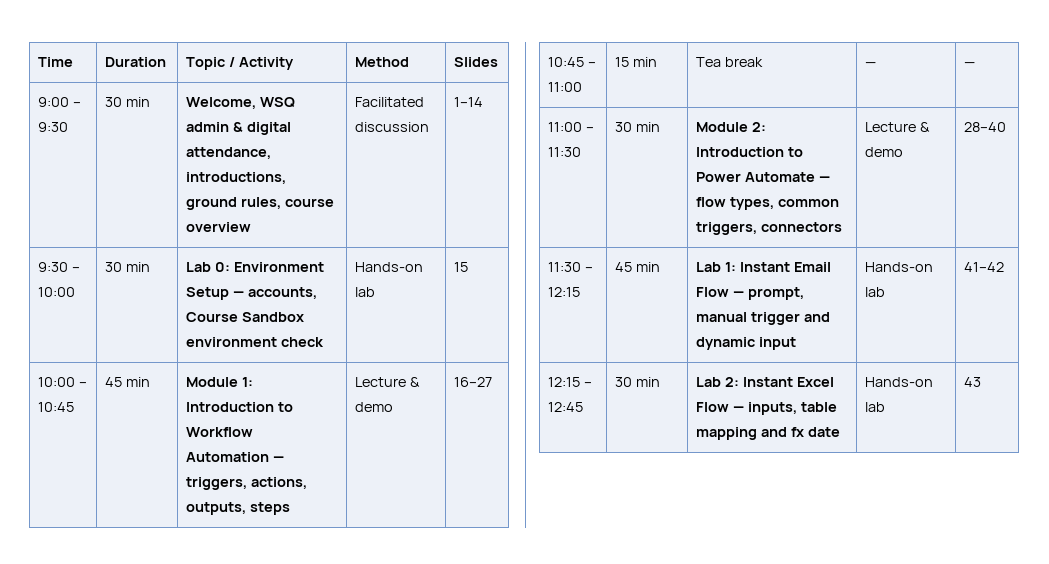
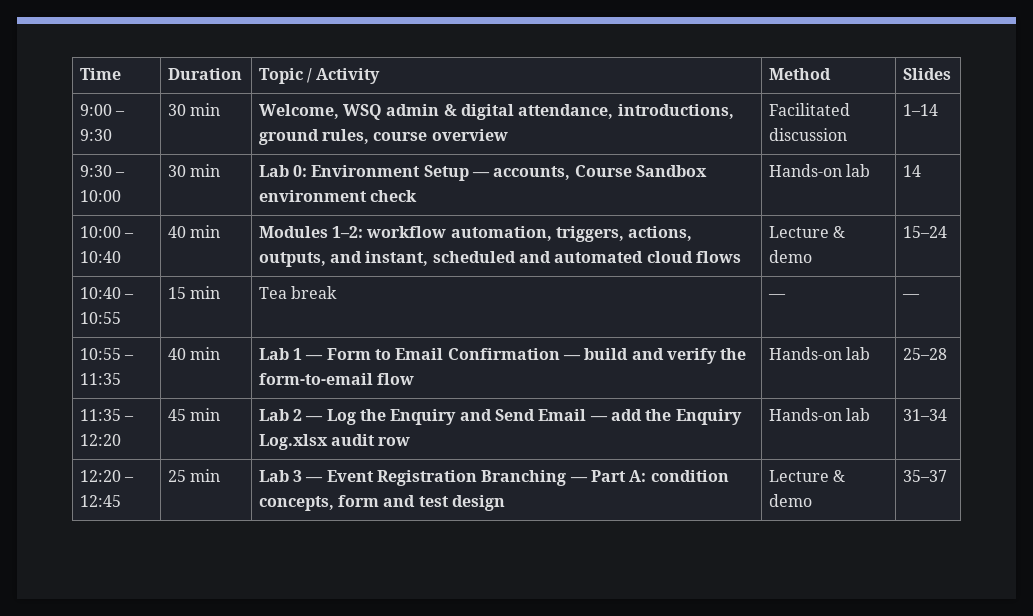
[454,262,469,272] 15 -> [902,165,921,177] 14
[38,402,75,412] [105,377,151,387] [186,377,254,387] [186,402,294,412] [186,427,254,437] [186,452,285,462] [186,477,308,490] [186,502,291,515] [355,377,421,387] [355,402,394,412] [454,377,493,387] [548,57,597,67] [548,82,583,92] 10:45 | 45 min | Module 1: Introduction to Workflow Automation — triggers, actions, outputs, steps | Lecture & demo | 16–27 // 10:45 – 11:00 -> [79,251,121,263] [167,225,221,238] [258,226,693,242] [258,251,742,267] [768,226,846,238] [768,250,812,263] [902,226,947,238] [79,287,135,299] [79,312,121,324] 10:40 | 40 min | Modules 1–2: workflow automation, triggers, actions, outputs, and instant, scheduled and automated cloud flows | Lecture & demo | 15–24 // 10:40 – 10:55
[548,122,595,132] [548,147,582,157] [615,122,661,132] [696,122,767,132] [696,147,804,157] [696,172,831,182] [696,197,840,210] [696,222,843,235] [865,122,931,132] [865,147,904,157] [964,122,1007,132] [548,262,594,272] [548,287,581,297] [615,262,661,272] [696,262,832,272] [696,287,805,300] [696,312,831,325] [696,337,797,350] [865,262,934,272] [865,287,886,297] [964,262,1005,272] [548,377,593,387] [548,402,584,412] [615,377,661,387] [696,377,835,387] [696,402,838,415] [696,427,841,440] [865,377,934,387] [865,402,886,412] [964,377,982,387] 11:00 – 11:30 | 30 min | Module 2: Introduction to Power Automate — flow types, common triggers, connectors | Lecture & demo | 28–40 // 11:30 – 12:15 | 45 min | Lab 1: Instant Email Flow — prompt, manual trigger and dynamic input | Hands-on lab | 41–42 // 12:15 – 12:45 | 30 min | Lab 2: Instant Excel Flow — inputs, table mapping and fx date | Hands-on lab | 43 -> [79,348,135,360] [79,373,121,385] [167,347,221,360] [258,348,747,364] [258,373,415,385] [768,347,871,360] [902,348,947,360] [79,409,135,421] [79,434,121,446] [167,408,221,421] [258,409,742,425] [258,434,411,450] [768,408,871,421] [902,409,947,421] [79,470,135,482] [79,495,121,507] [167,469,221,482] [258,470,729,486] [258,495,506,511] [768,470,846,482] [768,494,812,507] [902,470,947,482] 10:55 – 11:35 | 40 min | Lab 1 — Form to Email Confirmation — build and verify the form-to-email flow | Hands-on lab | 25–28 // 11:35 – 12:20 | 45 min | Lab 2 — Log the Enquiry and Send Email — add the Enquiry Log.xlsx audit row | Hands-on lab | 31–34 // 12:20 – 12:45 | 25 min | Lab 3 — Event Registration Branching — Part A: condition concepts, form and test design | Lecture & demo | 35–37

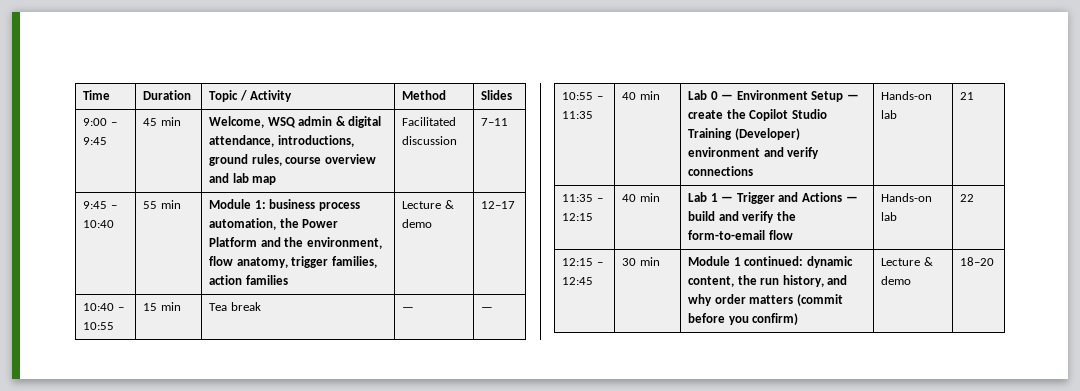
[79,129,112,141] [167,104,186,116] 9:30 | 30 -> [83,137,108,145] [143,118,158,126] 9:45 | 45
(508, 135) none -> [209,173,277,185] and lab map
[902,104,938,116] [79,165,126,177] [79,190,121,202] [167,164,221,177] [258,165,708,181] [258,190,418,202] [768,164,871,177] [902,165,921,177] [79,226,121,238] 1–14 // 9:30 – 10:00 | 30 min | Lab 0: Environment Setup — accounts, Course Sandbox environment check | Hands-on lab | 14 // 10:00 -> [481,118,509,126] [83,201,108,209] 7–11 // 9:45
[167,225,221,238] [258,226,693,242] [258,251,742,267] [768,226,846,238] [768,250,812,263] [902,226,947,238] 40 min | Modules 1–2: workflow automation, triggers, actions, outputs, and instant, scheduled and automated cloud flows | Lecture & demo | 15–24 -> [143,200,181,209] [209,199,360,211] [209,218,339,230] [209,237,382,249] [209,256,377,268] [209,275,288,285] [402,200,454,209] [402,219,433,228] [481,201,516,209] 55 min | Module 1: business process automation, the Power Platform and the environment, flow anatomy, trigger families, action families | Lecture & demo | 12–17
(221, 353) none -> [688,90,859,102] [688,109,827,121] [688,128,800,140] [688,147,820,159] [688,166,754,176] [881,91,933,100] [881,110,898,119] [960,92,975,100] [562,194,603,202] [562,213,594,221] [622,193,660,202] | Lab 0 — Environment Setup — create the Copilot Studio Training (Developer) environment and verify connections | Hands-on lab | 21 // 11:35 – 12:15 | 40 min
[326,348,560,360] Form to Email Confirmation -> [736,192,842,204] Trigger and Actions
[902,348,947,360] [79,409,135,421] [79,434,121,446] [167,408,221,421] [258,409,742,425] [258,434,411,450] [768,408,871,421] [902,409,947,421] [79,470,121,482] 25–28 // 11:35 – 12:20 | 45 min | Lab 2 — Log the Enquiry and Send Email — add the Enquiry Log.xlsx audit row | Hands-on lab | 31–34 // 12:20 -> [960,194,975,202] [562,258,594,266] 22 // 12:15
[167,469,221,482] [258,470,729,486] [258,495,506,511] [768,470,846,482] [768,494,812,507] [902,470,947,482] 25 min | Lab 3 — Event Registration Branching — Part A: condition concepts, form and test design | Lecture & demo | 35–37 -> [622,257,660,266] [688,256,853,268] [688,275,848,287] [688,294,843,306] [688,313,799,325] [881,257,933,266] [881,276,912,285] [960,257,995,266] 30 min | Module 1 continued: dynamic content, the run history, and why order matters (commit before you confirm) | Lecture & demo | 18–20

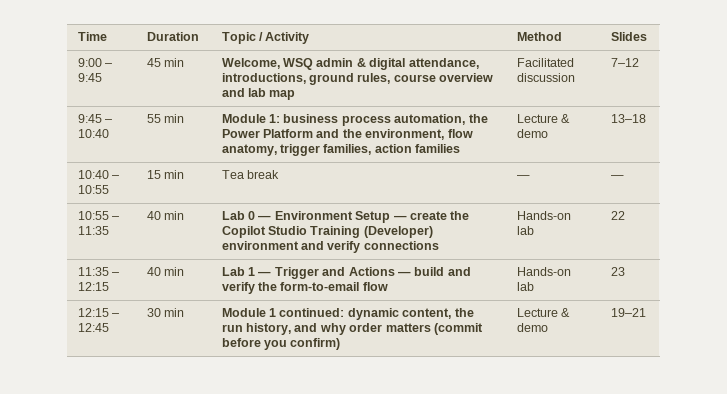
[481,118,509,126] 7–11 -> [610,58,639,67] 7–12
[481,201,516,209] 12–17 -> [610,114,646,123] 13–18
[960,92,975,100] 21 -> [610,211,625,220] 22
[960,194,975,202] 22 -> [610,267,625,276] 23
[960,257,995,266] 18–20 -> [610,308,646,317] 19–21

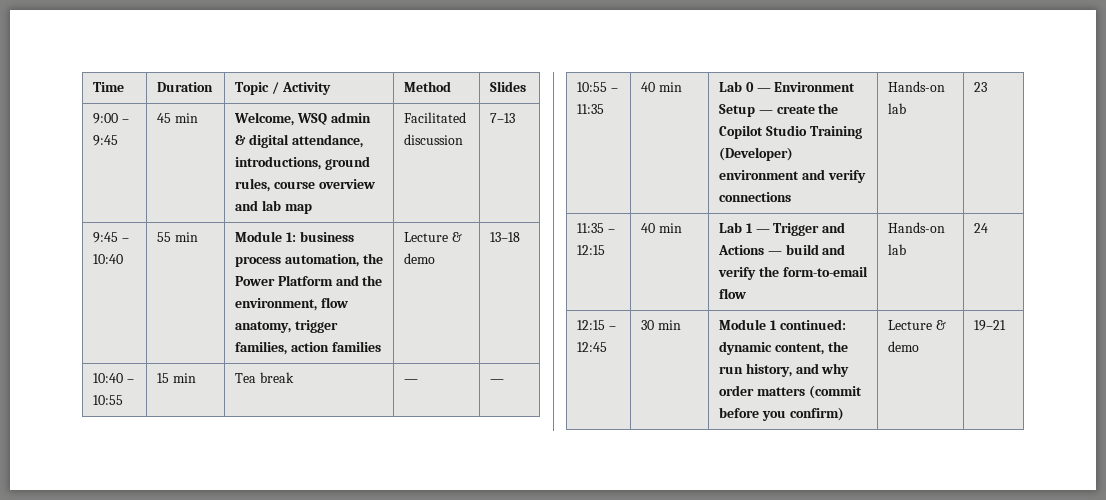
[610,58,639,67] 7–12 -> [490,113,516,123] 7–13
[610,211,625,220] 22 -> [974,82,988,92] 23
[610,267,625,276] 23 -> [974,223,989,233] 24

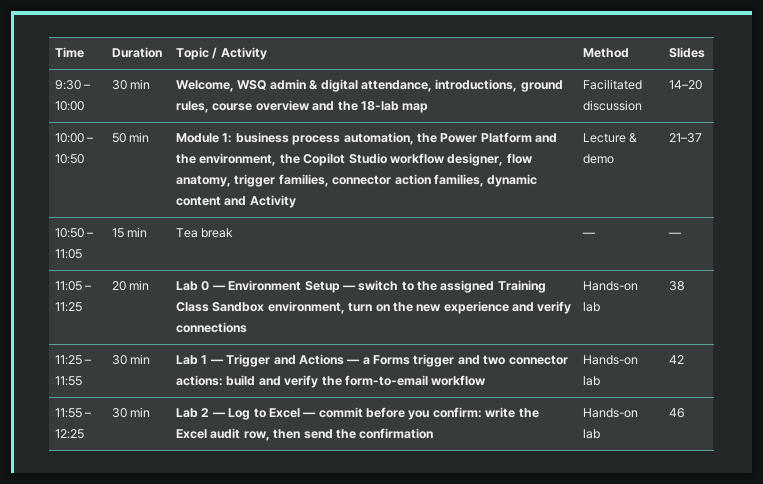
[93,113,129,124] [93,135,119,146] [157,113,172,123] 9:00 – 9:45 | 45 -> [55,80,91,90] [55,101,85,111] [112,80,128,90] 9:30 – 10:00 | 30
[261,200,281,211] lab -> [337,101,399,111] the 18-lab
[490,113,516,123] [93,232,129,243] [93,254,124,264] [157,232,172,242] 7–13 // 9:45 – 10:40 | 55 -> [669,80,703,90] [55,133,94,143] [55,154,85,164] [112,133,127,143] 14–20 // 10:00 – 10:50 | 50
[320,297,348,308] [235,320,338,333] [235,341,381,355] [404,232,462,242] [404,253,436,264] [490,232,521,242] [93,373,134,383] [93,395,124,405] flow anatomy, trigger families, action families | Lecture & demo | 13–18 // 10:40 – 10:55 -> [279,153,533,166] [176,174,538,187] [176,195,296,208] [583,133,638,143] [583,154,615,164] [669,133,703,143] [55,228,94,238] [55,249,83,259] the Copilot Studio workflow designer, flow anatomy, trigger families, connector action families, dynamic content and Activity | Lecture & demo | 21–37 // 10:50 – 11:05
[577,82,618,92] [577,104,605,114] [641,82,656,92] 10:55 – 11:35 | 40 -> [55,281,92,291] [55,302,83,312] [112,281,127,291] 11:05 – 11:25 | 20
[776,103,839,114] [719,125,862,139] [719,147,794,161] [719,170,800,180] create the Copilot Studio Training (Developer) environment -> [358,280,546,293] [176,301,509,314] switch to the assigned Training Class Sandbox environment, turn on the new experience
[974,82,988,92] [577,223,615,233] [577,245,606,255] [641,223,656,233] 23 // 11:35 – 12:15 | 40 -> [669,281,686,291] [55,355,92,365] [55,376,83,386] [112,355,128,365] 38 // 11:25 – 11:55 | 30
(782, 253) none -> [362,354,568,367] [176,375,224,386] a Forms trigger and two connector actions:
[719,288,747,299] [888,222,946,233] [888,244,907,255] [974,223,989,233] [577,320,616,330] [577,342,608,352] [641,320,681,330] [719,319,846,330] [719,341,848,355] [719,363,850,377] [719,385,862,399] [719,407,844,421] [888,320,946,330] [888,341,920,352] [974,320,1007,331] flow | Hands-on lab | 24 // 12:15 – 12:45 | 30 min | Module 1 continued: dynamic content, the run history, and why order matters (commit before you confirm) | Lecture & demo | 19–21 -> [431,375,487,386] [583,355,639,365] [583,376,601,386] [669,355,685,364] [55,408,92,418] [55,429,85,439] [112,407,151,418] [176,407,539,420] [176,428,434,441] [583,408,639,418] [583,429,601,439] [669,408,686,418] workflow | Hands-on lab | 42 // 11:55 – 12:25 | 30 min | Lab 2 — Log to Excel — commit before you confirm: write the Excel audit row, then send the confirmation | Hands-on lab | 46

